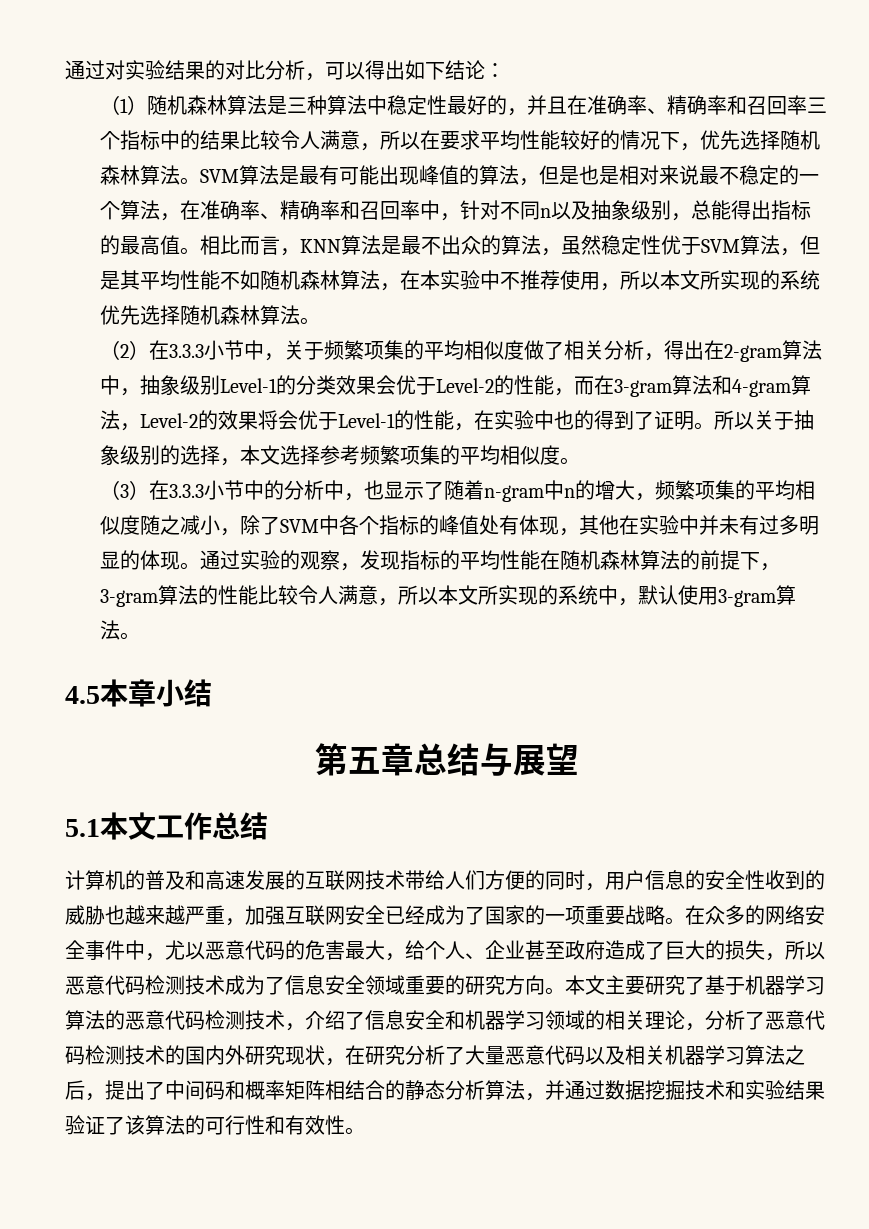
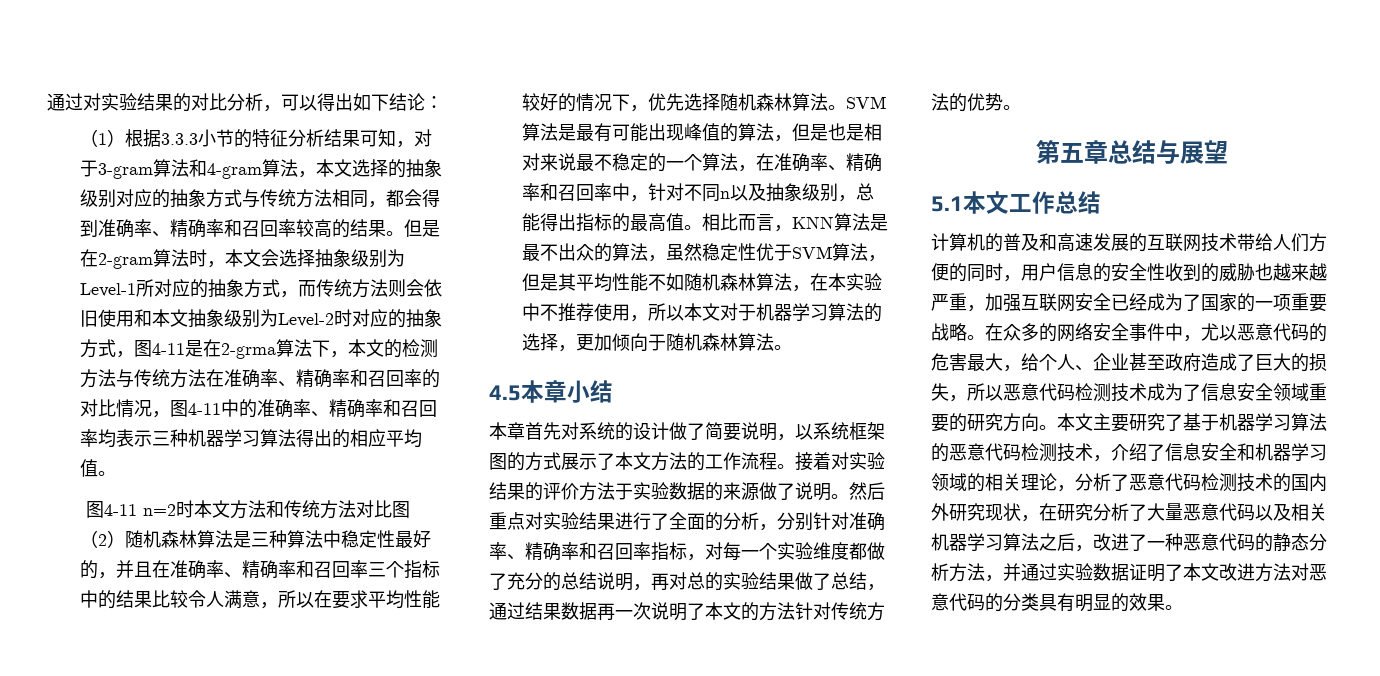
[100,95,129,115] // （1 -> [79,129,432,148] [79,159,442,179] [79,189,440,208] [79,219,440,238] [79,249,405,269] [79,279,442,298] [79,309,442,328] [79,339,438,359] [79,369,440,388] [79,399,437,418] [79,429,422,448] [79,459,116,477] [86,500,410,519] [79,530,107,548] // （1）根据3.3.3小节的特征分析结果可知，对于3-gram算法和4-gram算法，本文选择的抽象级别对应的抽象方式与传统方法相同，都会得到准确率、精确率和召回率较高的结果。但是在2-gram算法时，本文会选择抽象级别为Level-1所对应的抽象方式，而传统方法则会依旧使用和本文抽象级别为Level-2时对应的抽象方式，图4-11是在2-grma算法下，本文的检测方法与传统方法在准确率、精确率和召回率的对比情况，图4-11中的准确率、精确率和召回率均表示三种机器学习算法得出的相应平均值。 // 图4-11 n=2时本文方法和传统方法对比图 // （2
[700,270,821,290] [100,305,321,325] [100,340,823,362] [100,375,812,397] [100,410,815,431] [100,445,581,466] [100,480,816,502] [100,515,820,536] [100,550,781,571] [100,585,797,607] [100,620,141,640] [65,679,212,707] 所实现的系统优先选择随机森林算法。 // （2）在3.3.3小节中，关于频繁项集的平均相似度做了相关分析，得出在2-gram算法中，抽象级别Level-1的分类效果会优于Level-2的性能，而在3-gram算法和4-gram算法，Level-2的效果将会优于Level-1的性能，在实验中也的得到了证明。所以关于抽象级别的选择，本文选择参考频繁项集的平均相似度。 // （3）在3.3.3小节中的分析中，也显示了随着n-gram中n的增大，频繁项集的平均相似度随之减小，除了SVM中各个指标的峰值处有体现，其他在实验中并未有过多明显的体现。通过实验的观察，发现指标的平均性能在随机森林算法的前提下，3-gram算法的性能比较令人满意，所以本文所实现的系统中，默认使用3-gram算法。 // 4.5本章小结 -> [719,303,882,322] [521,333,792,352] [489,380,613,403] [489,422,885,441] [489,452,885,471] [489,482,885,501] [489,512,885,531] [489,542,885,561] [489,572,885,591] [489,602,885,621] [931,93,1021,112] 对于机器学习算法的选择，更加倾向于随机森林算法。 // 4.5本章小结 // 本章首先对系统的设计做了简要说明，以系统框架图的方式展示了本文方法的工作流程。接着对实验结果的评价方法于实验数据的来源做了说明。然后重点对实验结果进行了全面的分析，分别针对准确率、精确率和召回率指标，对每一个实验维度都做了充分的总结说明，再对总的实验结果做了总结，通过结果数据再一次说明了本文的方法针对传统方法的优势。
[105,1080,385,1100] 提出了中间码和概率矩阵相结合 -> [1093,533,1255,551] 改进了一种恶意代码
[485,1080,505,1100] 算 -> [949,563,967,582] 方
[605,1080,825,1100] [65,1115,345,1135] 数据挖掘技术和实验结果验证了该算法的可行性和有效性 -> [1057,563,1327,582] [931,593,1165,612] 实验数据证明了本文改进方法对恶意代码的分类具有明显的效果

